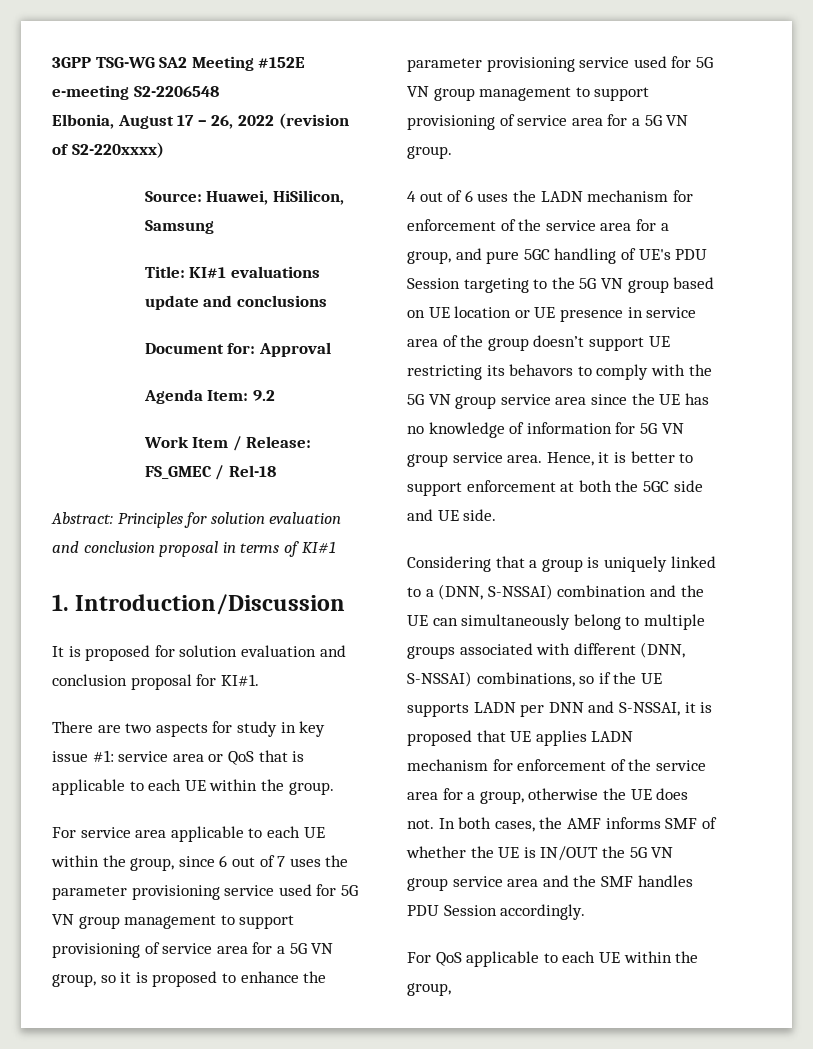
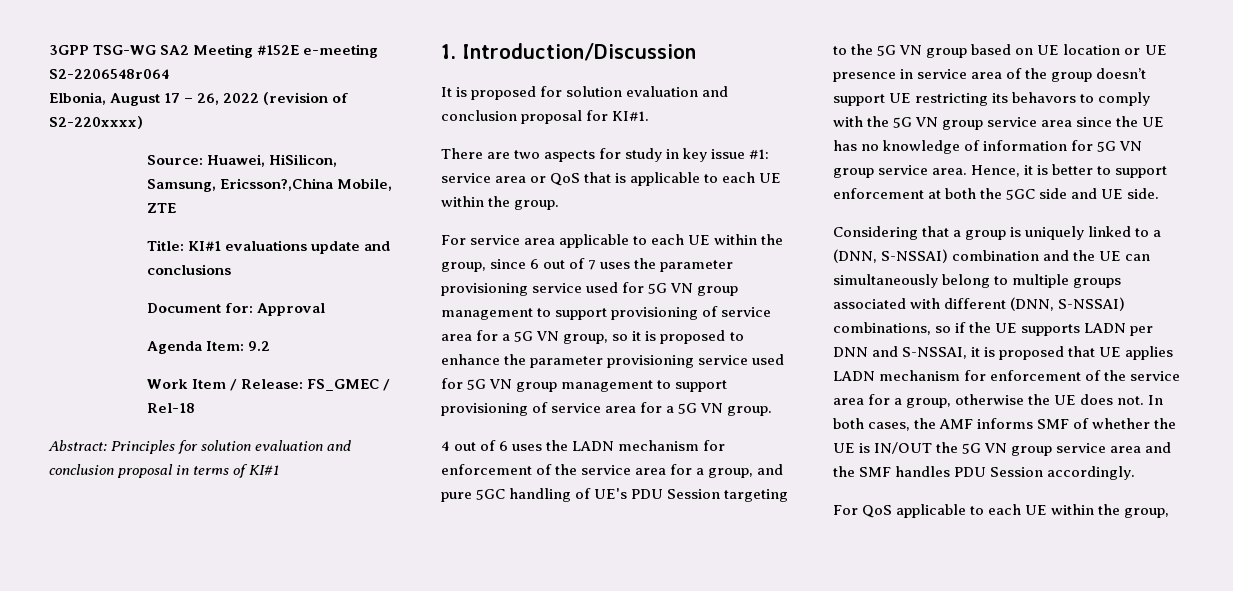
[133,86,219,97] S2-2206548 -> [49,69,169,79] S2-2206548r064
[144,220,214,234] Samsung -> [147,178,393,192] [147,203,177,213] Samsung, Ericsson?,China Mobile, ZTE

